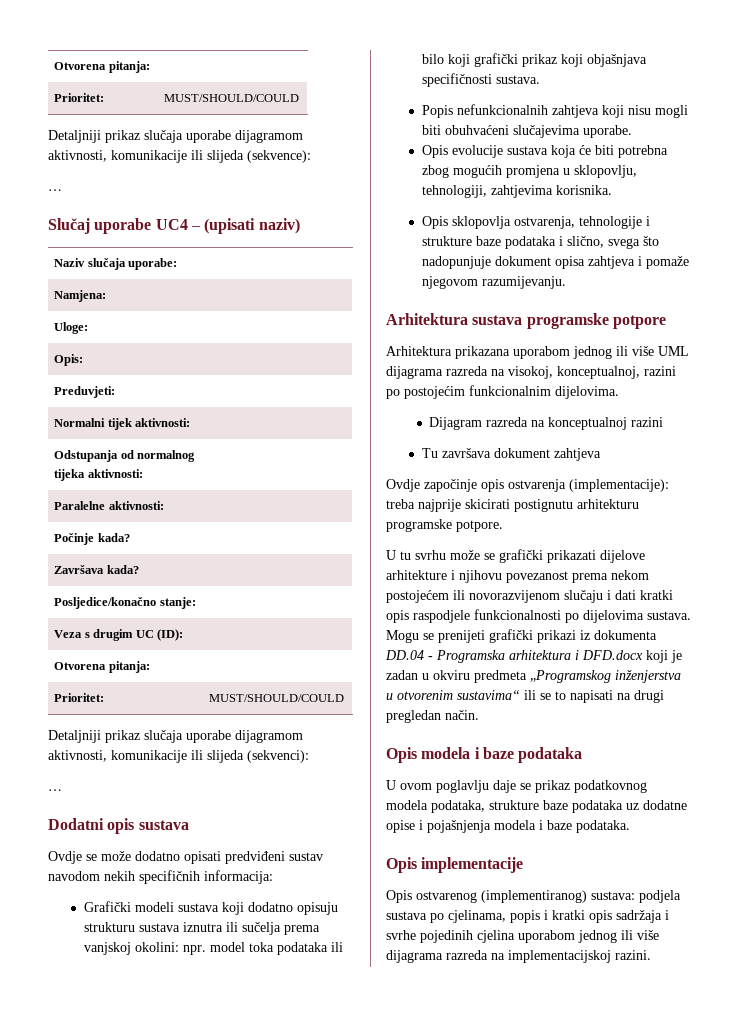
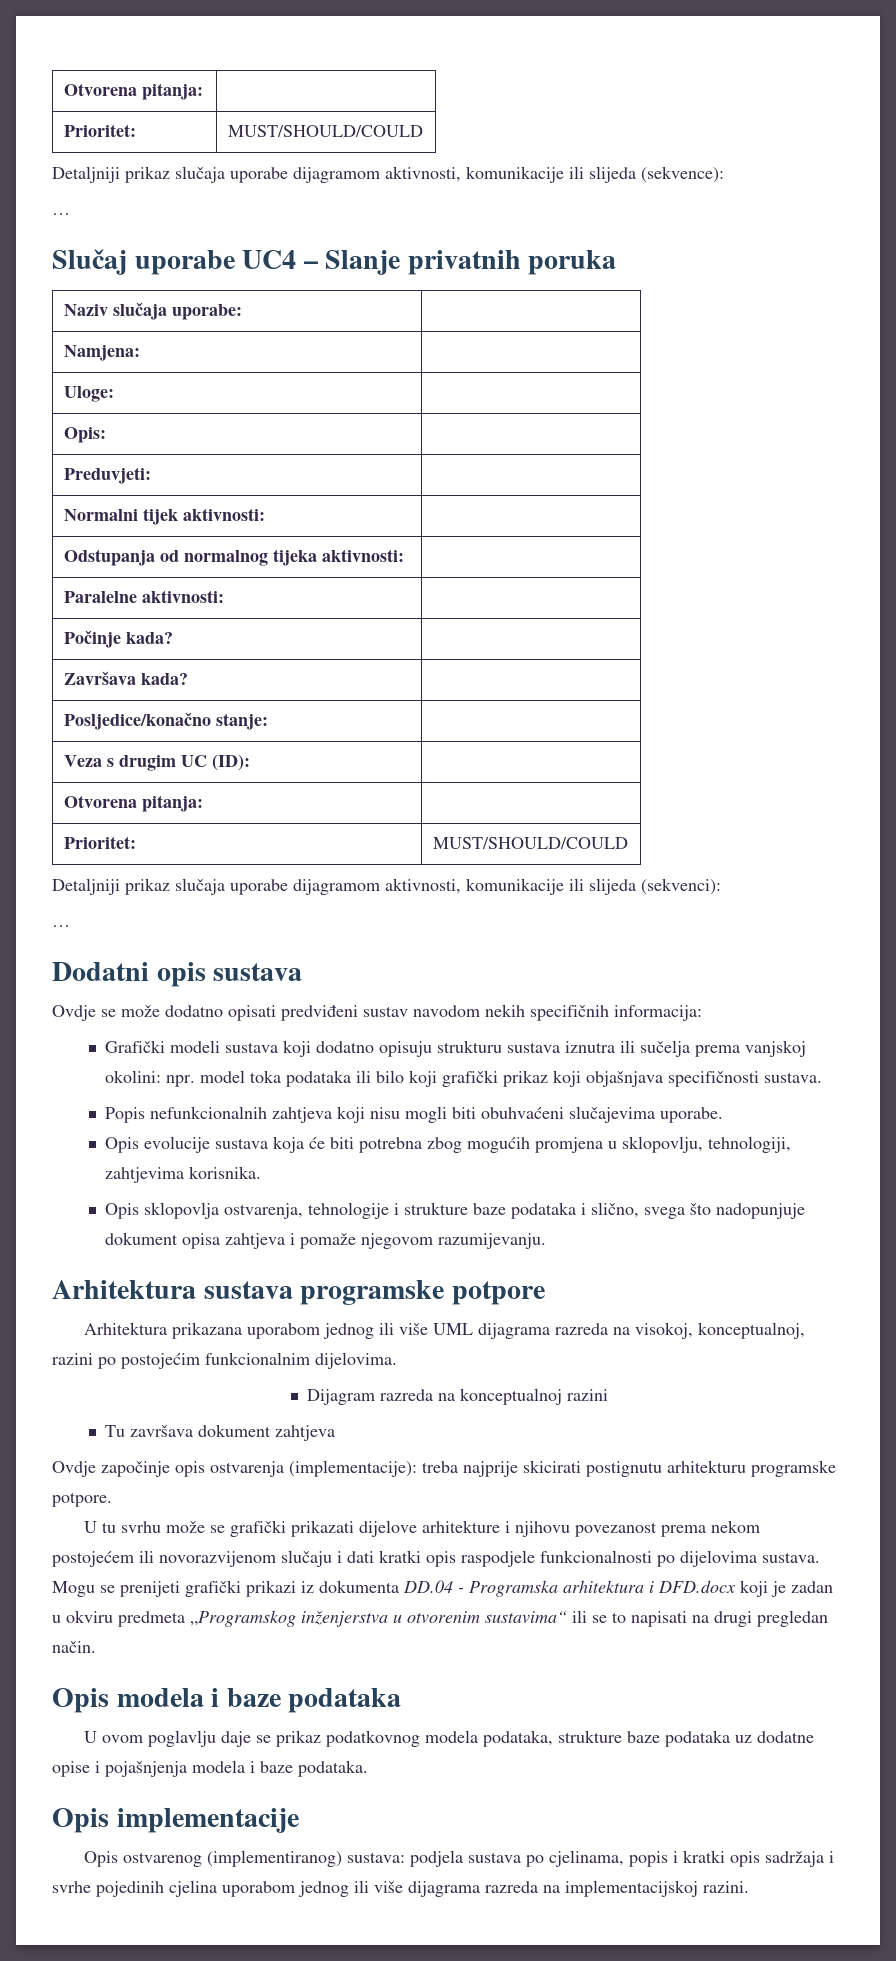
[204,218,300,234] (upisati naziv) -> [325,250,617,275] Slanje privatnih poruka

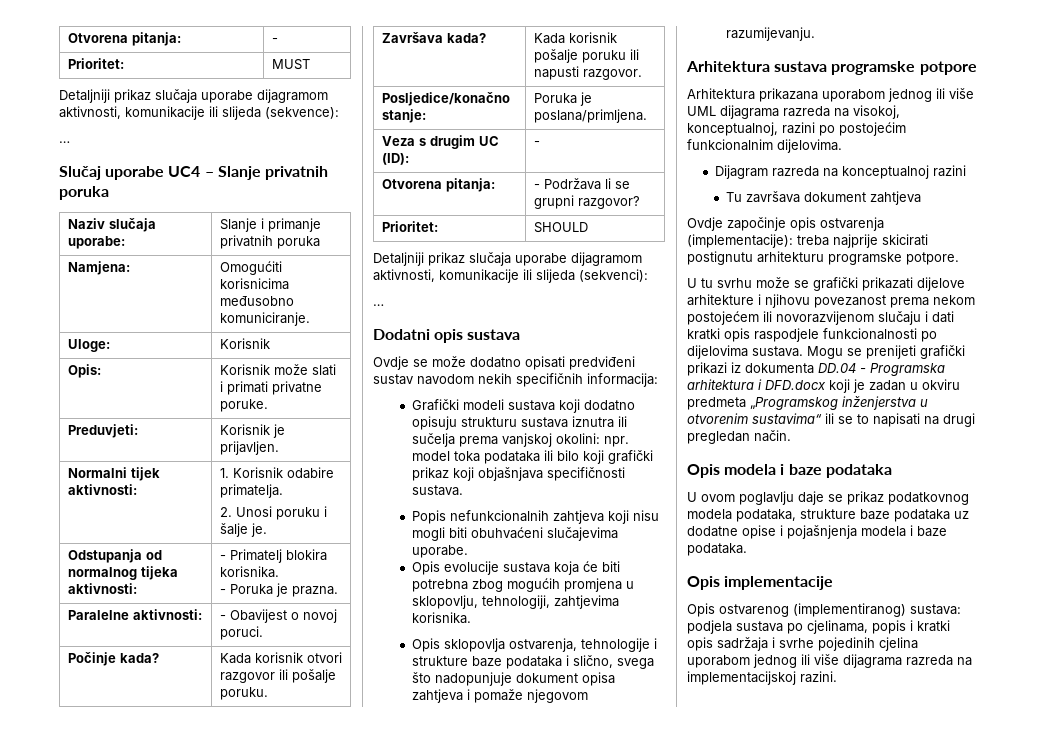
[63,83,203,100] [63,124,136,137] [227,125,423,137] Otvorena pitanja: | // Prioritet: | MUST/SHOULD/COULD -> [67,32,181,46] [271,38,278,43] [67,58,124,69] [271,59,310,70] Otvorena pitanja: | - // Prioritet: | MUST
[63,345,140,361] // Namjena: | -> [219,218,321,232] [219,235,320,249] [67,261,130,275] [219,261,282,275] [219,278,289,290] [219,296,294,306] [219,312,310,326] Slanje i primanje privatnih poruka // Namjena: | Omogućiti korisnicima međusobno komuniciranje.
(114, 394) none -> [219,338,270,349] Korisnik
[63,467,151,484] [63,508,265,525] // Preduvjeti: | // Normalni tijek aktivnosti: | -> [219,364,336,376] [219,381,322,395] [219,399,268,412] [67,424,138,438] [219,424,285,438] [219,441,279,455] [67,467,160,481] [67,484,137,495] [219,467,334,479] [219,484,283,498] [219,506,327,520] [219,523,267,537] Korisnik može slati i primati privatne poruke. // Preduvjeti: | Korisnik je prijavljen. // Normalni tijek aktivnosti: | 1. Korisnik odabire primatelja. // 2. Unosi poruku i šalje je.
[63,590,224,603] [63,630,173,648] [63,671,188,685] // Paralelne aktivnosti: | // Počinje kada? | // Završava kada? | -> [219,549,327,563] [219,566,279,578] [219,583,338,597] [67,609,202,620] [219,609,337,623] [219,626,263,640] [67,652,159,666] [219,652,342,664] [219,669,336,683] [219,687,268,700] [381,32,486,43] [533,32,617,44] [533,49,639,63] [533,66,642,80] - Primatelj blokira korisnika. // - Poruka je prazna. // Paralelne aktivnosti: | - Obavijest o novoj poruci. // Počinje kada? | Kada korisnik otvori razgovor ili pošalje poruku. // Završava kada? | Kada korisnik pošalje poruku ili napusti razgovor.
(268, 721) none -> [533,92,592,106] [533,109,647,123] Poruka je poslana/primljena.
[63,795,203,812] [63,836,136,849] [432,837,628,849] // Otvorena pitanja: | // Prioritet: | MUST/SHOULD/COULD -> [533,141,540,146] [381,178,495,192] [533,178,630,190] [533,195,640,209] [381,221,438,232] [533,222,588,233] - // Otvorena pitanja: | - Podržava li se grupni razgovor? // Prioritet: | SHOULD

